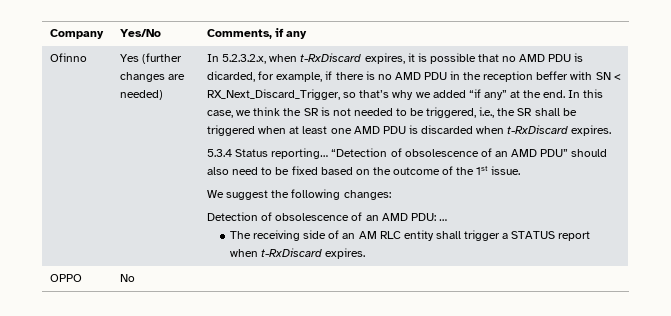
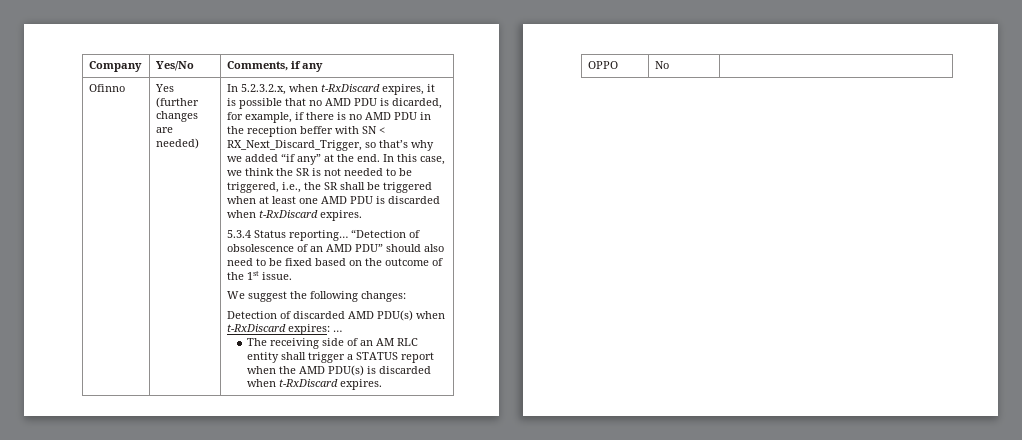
[275,212,436,221] obsolescence of an AMD PDU: -> [293,310,446,321] [227,324,331,335] discarded AMD PDU(s) when t-RxDiscard expires:
(259, 253) none -> [278,365,431,376] [246,379,276,387] the AMD PDU(s) is discarded when

